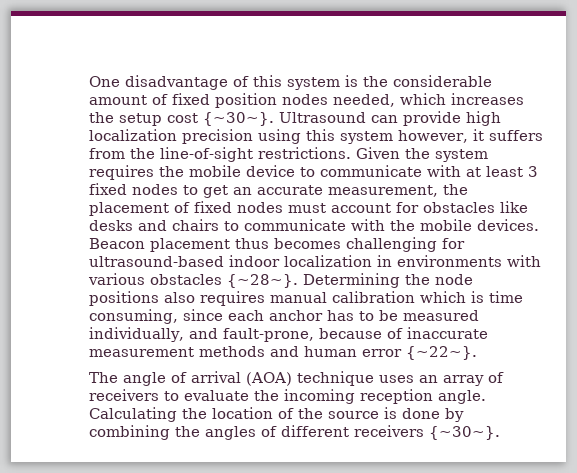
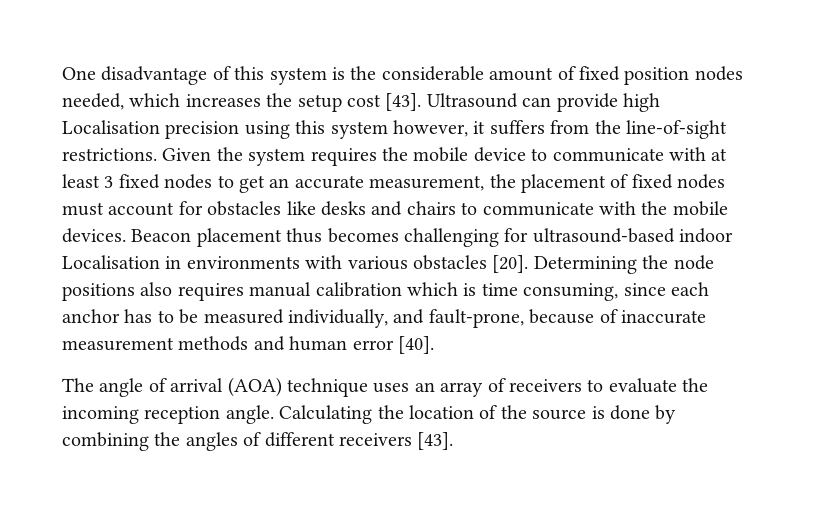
[203,112,274,126] {~30~}. -> [385,93,422,111] [43].
[89,129,177,141] localization -> [62,120,160,134] Localisation
[284,255,372,267] localization -> [62,255,160,269] Localisation
[227,274,298,288] {~28~}. -> [492,255,529,273] [20].
[406,346,477,360] {~22~}. -> [398,336,434,354] [40].
[429,426,500,440] {~30~}. -> [417,432,454,450] [43].

